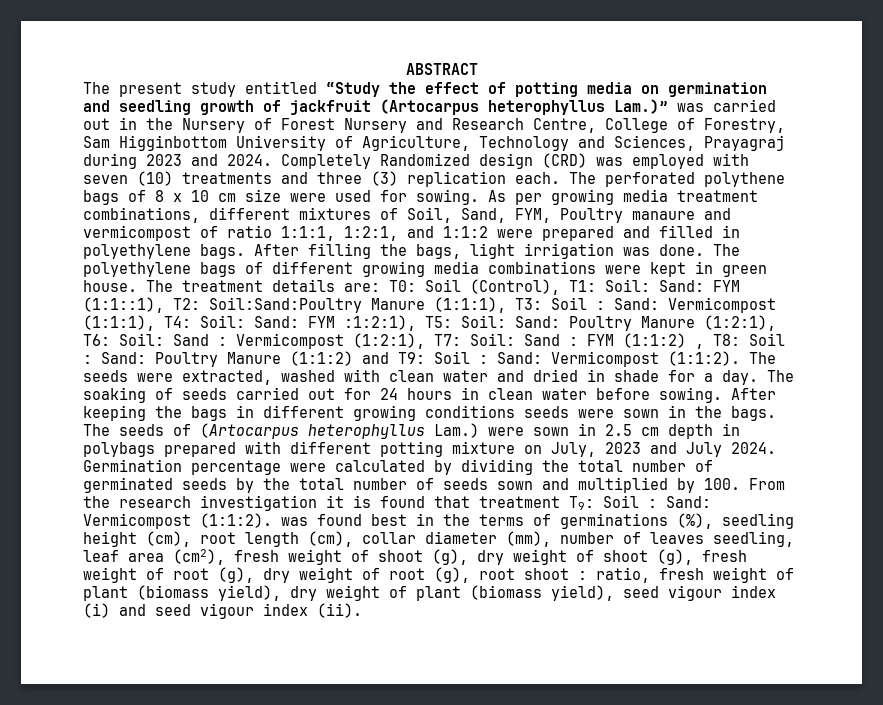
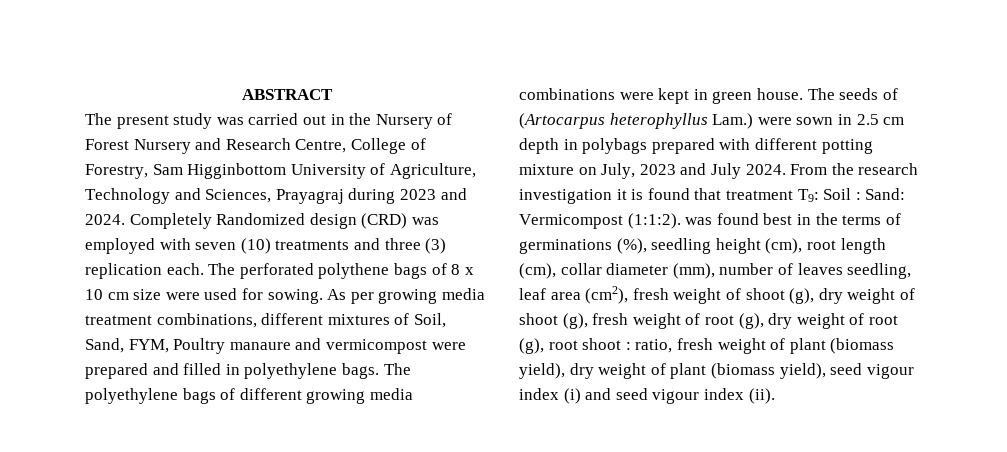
[245,81,767,97] [83,99,668,115] entitled “Study the effect of potting media on germination and seedling growth of jackfruit (Artocarpus heterophyllus Lam.)” -> (213, 121) none
[200,225,488,241] of ratio 1:1:1, 1:2:1, and 1:1:2 -> (427, 346) none
[254,243,704,259] After filling the bags, light irrigation was done. -> (379, 371) none
[182,279,740,295] [83,297,776,313] [83,315,776,331] [83,333,785,349] [83,351,776,367] [83,369,794,385] [83,387,776,403] [83,405,776,421] [83,424,110,436] treatment details are: T0: Soil (Control), T1: Soil: Sand: FYM (1:1::1), T2: Soil:Sand:Poultry Manure (1:1:1), T3: Soil : Sand: Vermicompost (1:1:1), T4: Soil: Sand: FYM :1:2:1), T5: Soil: Sand: Poultry Manure (1:2:1), T6: Soil: Sand : Vermicompost (1:2:1), T7: Soil: Sand : FYM (1:1:2) , T8: Soil : Sand: Poultry Manure (1:1:2) and T9: Soil : Sand: Vermicompost (1:1:2). The seeds were extracted, washed with clean water and dried in shade for a day. The soaking of seeds carried out for 24 hours in clean water before sowing. After keeping the bags in different growing conditions seeds were sown in the bags. The -> (835, 94) none
[83,459,713,475] [83,477,740,493] Germination percentage were calculated by dividing the total number of germinated seeds by the total number of seeds sown and multiplied by 100. -> (786, 169) none

